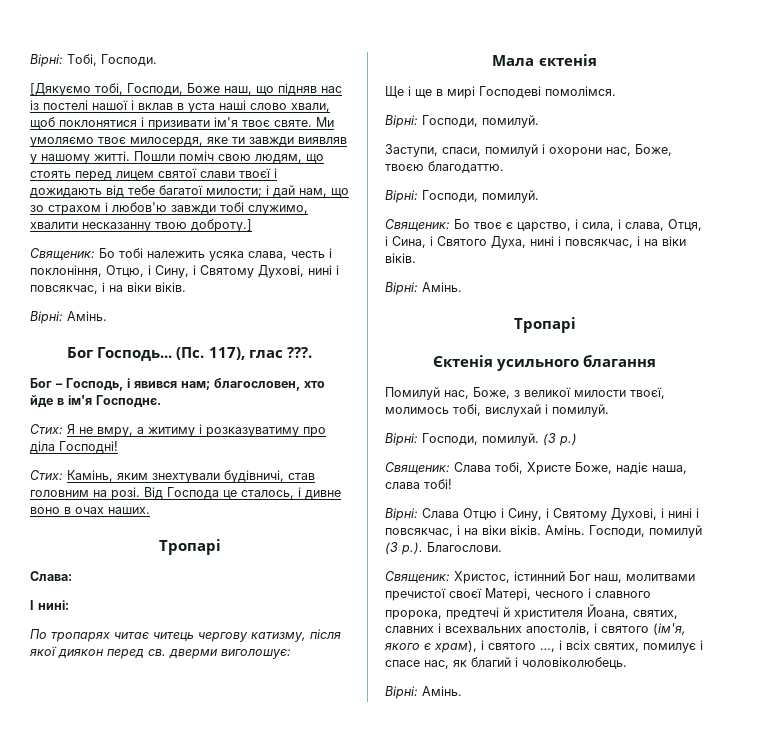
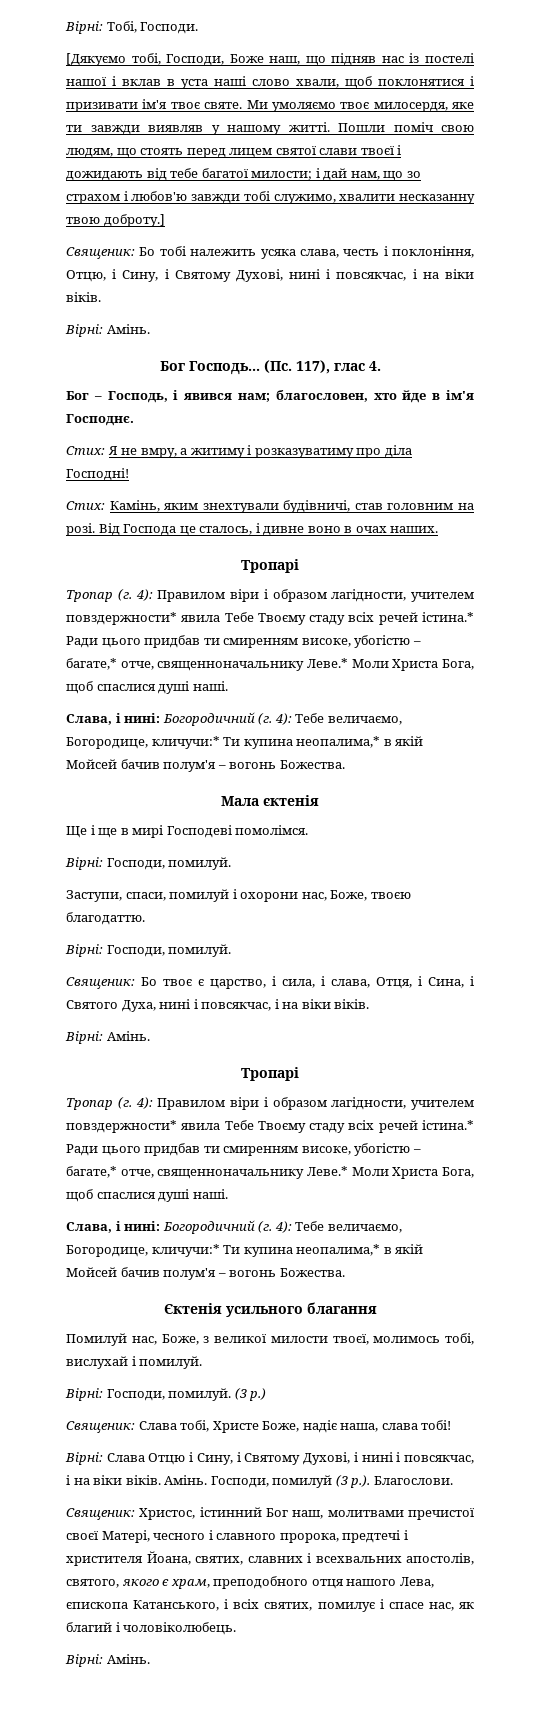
[286,347,312,358] ???. -> [368,361,381,371] 4.
[30,571,72,581] [30,600,69,610] [30,629,341,642] [29,646,291,659] Слава: // І нині: // По тропарях читає читець чергову катизму, після якої диякон перед св. дверми виголошує: -> [66,589,474,602] [66,612,474,625] [66,635,421,648] [66,658,475,671] [66,681,228,694] [66,712,402,726] [66,736,424,749] [66,759,345,772] Тропар (г. 4): Правилом віри і образом лагідности, учителем повздержности* явила Тебе Твоєму стаду всіх речей істина.* Ради цього придбав ти смиренням високе, убогістю – багате,* отче, священноначальнику Леве.* Моли Христа Бога, щоб спаслися душі наші. // Слава, і нині: Богородичний (г. 4): Тебе величаємо, Богородице, кличучи:* Ти купина неопалима,* в якій Мойсей бачив полум'я – вогонь Божества.
(576, 325) none -> [66,1097,474,1110] [66,1120,474,1133] [66,1143,421,1156] [66,1166,475,1179] [66,1189,228,1202] [66,1220,402,1234] [66,1244,424,1257] [66,1267,345,1280] // Тропар (г. 4): Правилом віри і образом лагідности, учителем повздержности* явила Тебе Твоєму стаду всіх речей істина.* Ради цього придбав ти смиренням високе, убогістю – багате,* отче, священноначальнику Леве.* Моли Христа Бога, щоб спаслися душі наші. // Слава, і нині: Богородичний (г. 4): Тебе величаємо, Богородице, кличучи:* Ти купина неопалима,* в якій Мойсей бачив полум'я – вогонь Божества.
[503,607,510,617] й -> [403,1530,408,1540] і
[594,623,686,635] [384,640,555,653] і святого (ім'я, якого є храм), і святого …, -> [66,1576,434,1589] [66,1600,220,1611] святого, якого є храм, преподобного отця нашого Лева, єпископа Катанського,

